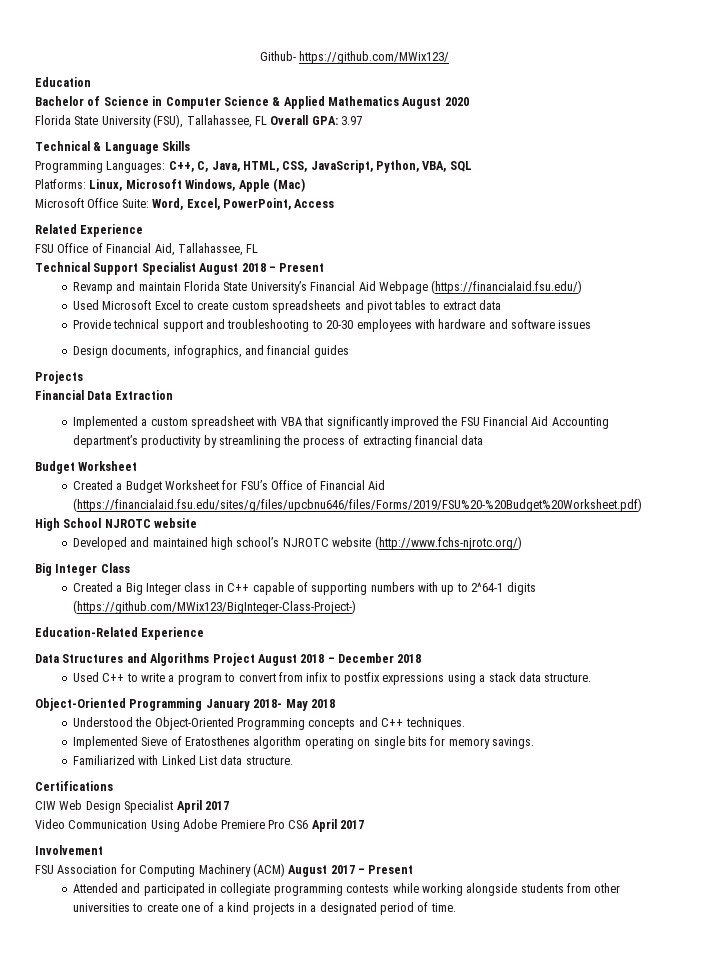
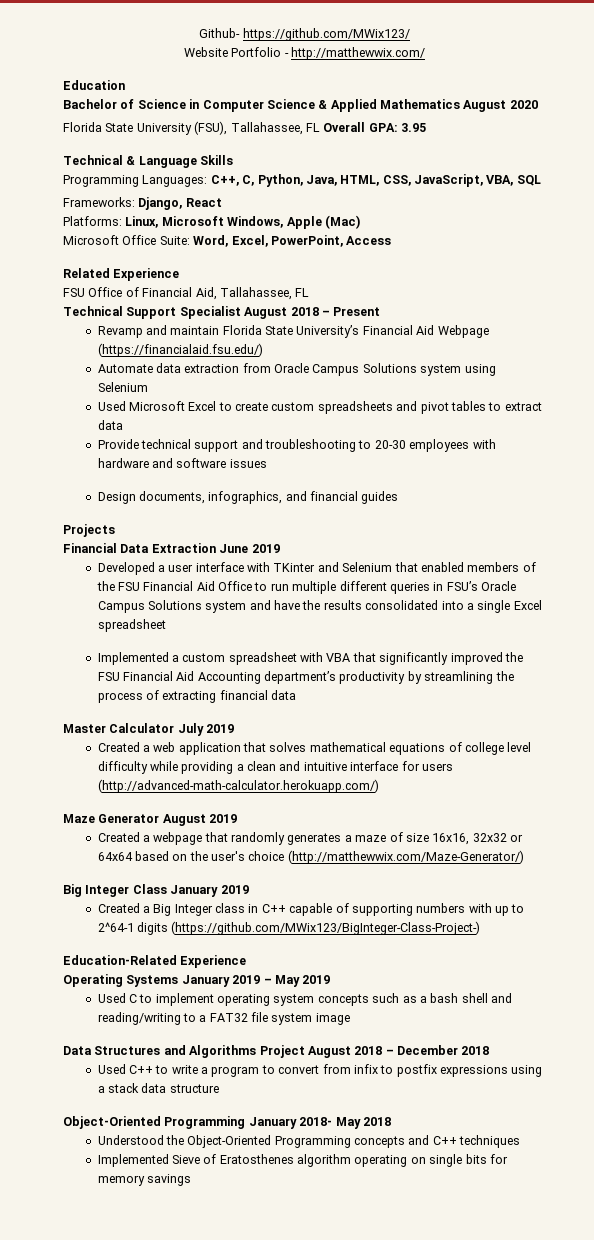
(450, 57) none -> [183,47,426,60] // Website Portfolio - http://matthewwix.com/
[341,116,362,125] 3.97 -> [401,123,426,132] 3.95
(209, 166) none -> [257,174,303,187] Python,
[376,160,419,173] Python, -> (483, 180) none
(472, 166) none -> [63,197,222,210] // Frameworks: Django, React
(583, 287) none -> [97,363,496,376] [97,382,148,392] // Automate data extraction from Oracle Campus Solutions system using Selenium
(173, 395) none -> [219,544,280,553] [97,562,536,575] [96,581,517,594] [97,600,542,613] [97,619,166,632] June 2019 // Developed a user interface with TKinter and Selenium that enabled members of the FSU Financial Aid Office to run multiple different queries in FSU’s Oracle Campus Solutions system and have the results consolidated into a single Excel spreadsheet
[35,461,138,474] [72,480,386,493] [72,498,642,512] [35,518,198,531] [72,536,522,550] Budget Worksheet // Created a Budget Worksheet for FSU’s Office of Financial Aid (https://financialaid.fsu.edu/sites/g/files/upcbnu646/files/Forms/2019/FSU%20-%20Budget%20Worksheet.pdf) // High School NJROTC website // Developed and maintained high school’s NJROTC website (http://www.fchs-njrotc.org/) -> [63,723,235,736] [97,742,532,755] [97,761,453,774] [97,779,379,793] [63,814,238,826] [97,832,524,845] [97,850,524,864] Master Calculator July 2019 // Created a web application that solves mathematical equations of college level difficulty while providing a clean and intuitive interface for users (http://advanced-math-calculator.herokuapp.com/) // Maze Generator August 2019 // Created a webpage that randomly generates a maze of size 16x16, 32x32 or 64x64 based on the user's choice (http://matthewwix.com/Maze-Generator/)
(130, 568) none -> [170,885,249,897] January 2019
(205, 633) none -> [63,974,331,987] [97,993,513,1006] [97,1012,350,1025] // Operating Systems January 2019 – May 2019 // Used C to implement operating system concepts such as a bash shell and reading/writing to a FAT32 file system image
[544,673,592,682] structure. -> [169,1084,219,1093] structure
[405,717,465,730] techniques. -> [459,1135,521,1148] techniques
[492,737,535,749] [72,755,293,765] [35,781,113,791] [35,800,229,813] [35,819,364,832] [35,845,103,855] [35,863,414,877] [72,883,621,896] [72,902,456,915] savings. // Familiarized with Linked List data structure. // Certifications // CIW Web Design Specialist April 2017 // Video Communication Using Adobe Premiere Pro CS6 April 2017 // Involvement // FSU Association for Computing Machinery (ACM) August 2017 – Present // Attended and participated in collegiate programming contests while working alongside students from other universities to create one of a kind projects in a designated period of time. -> [146,1174,191,1186] savings

